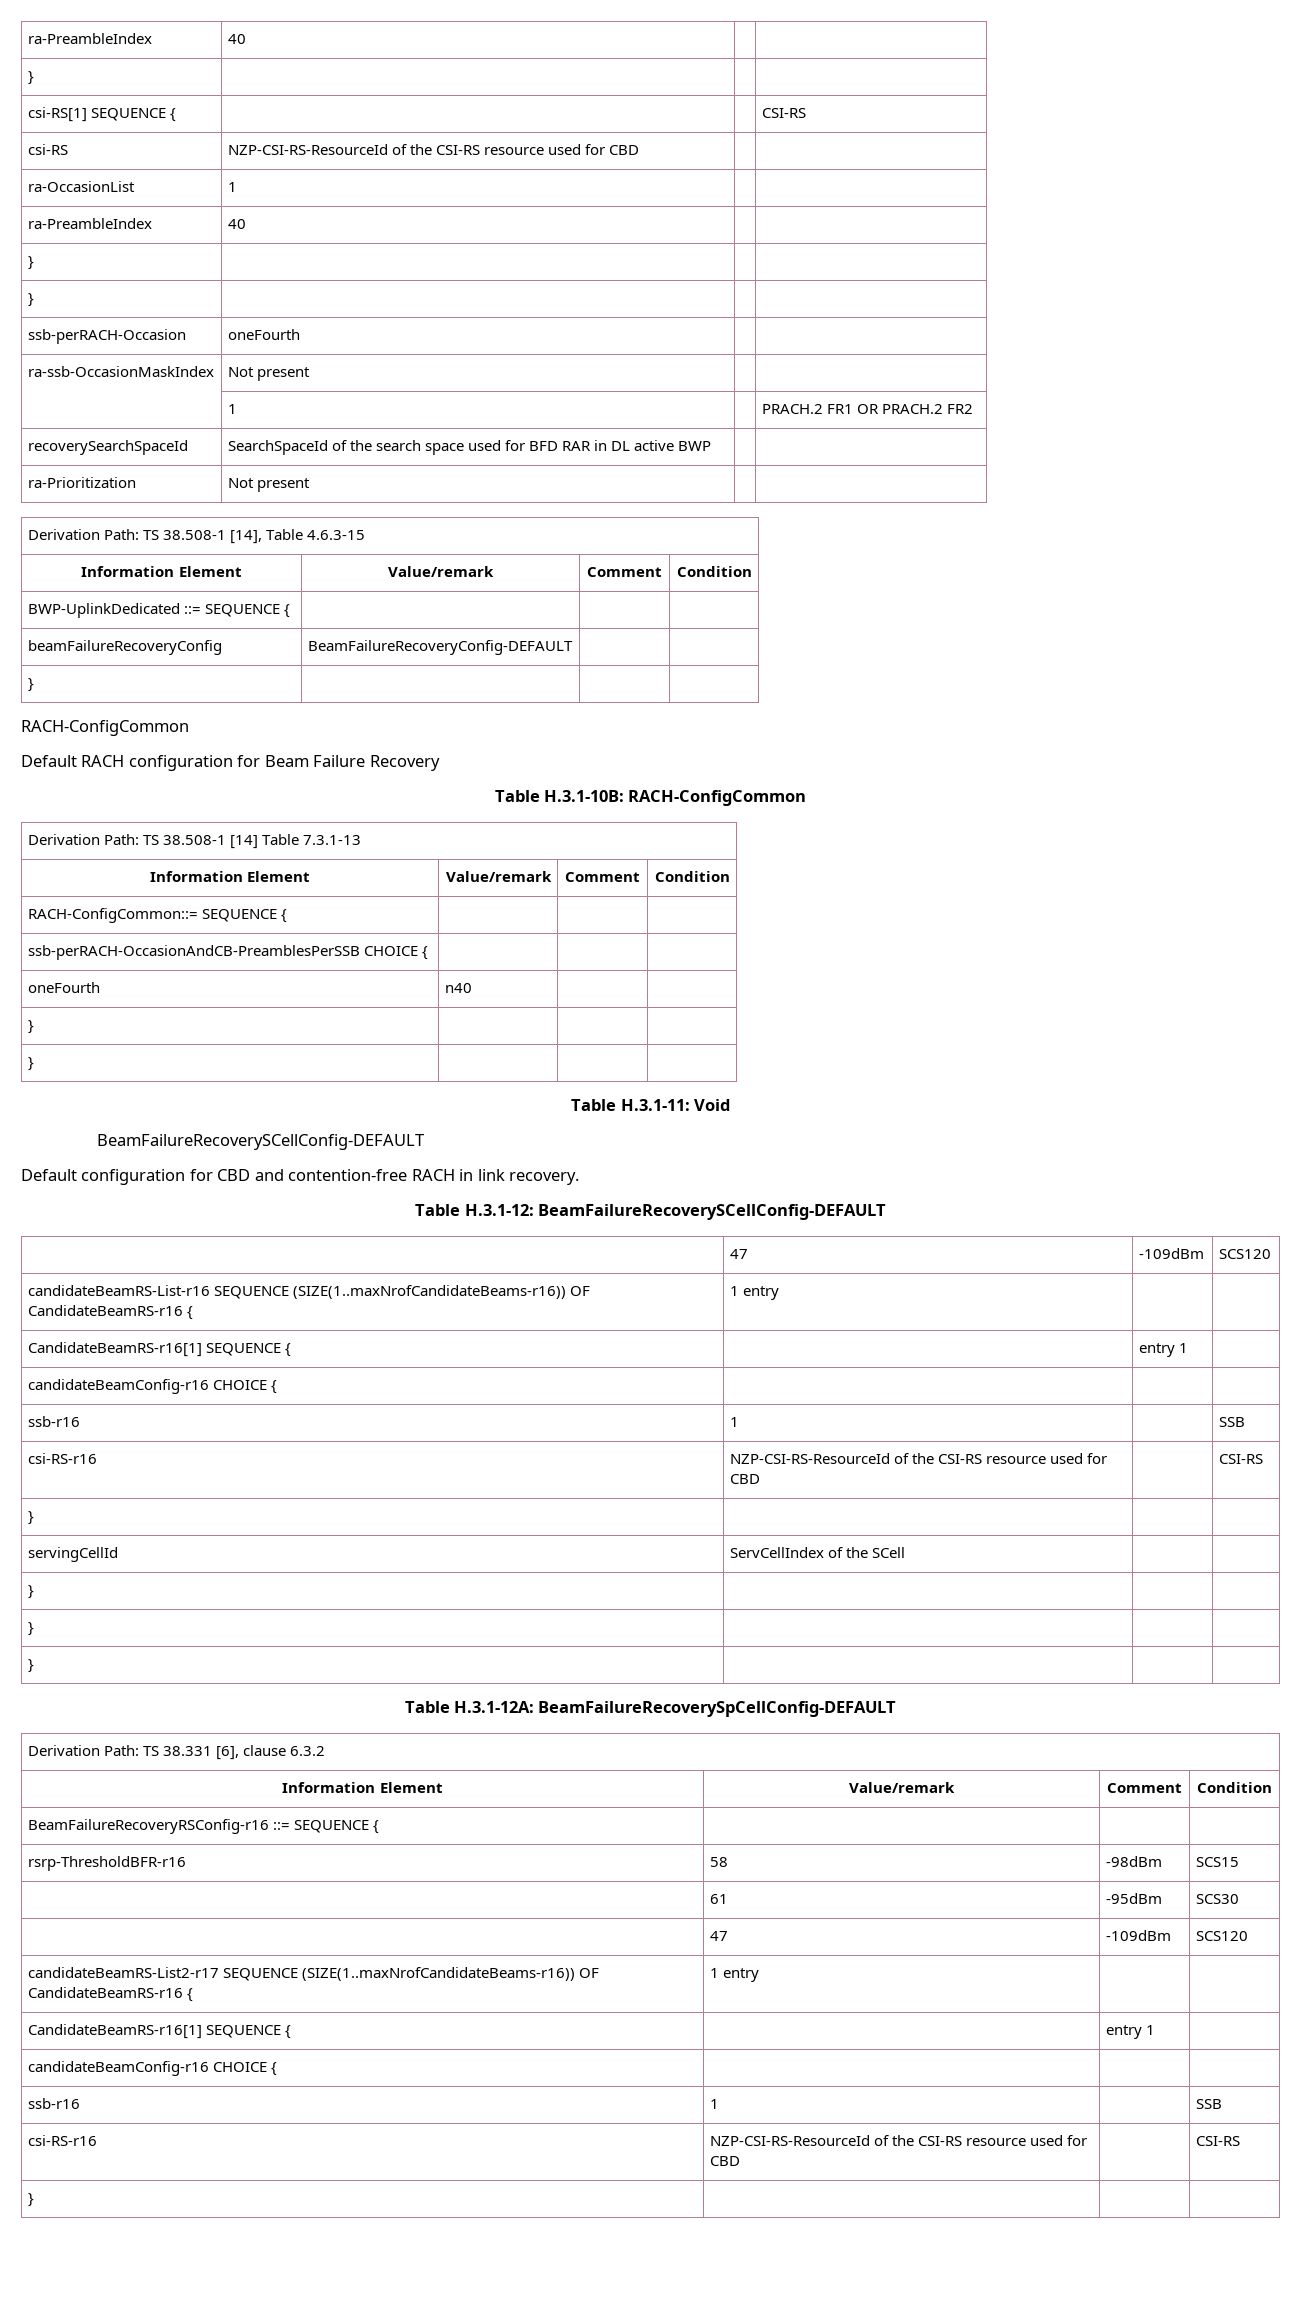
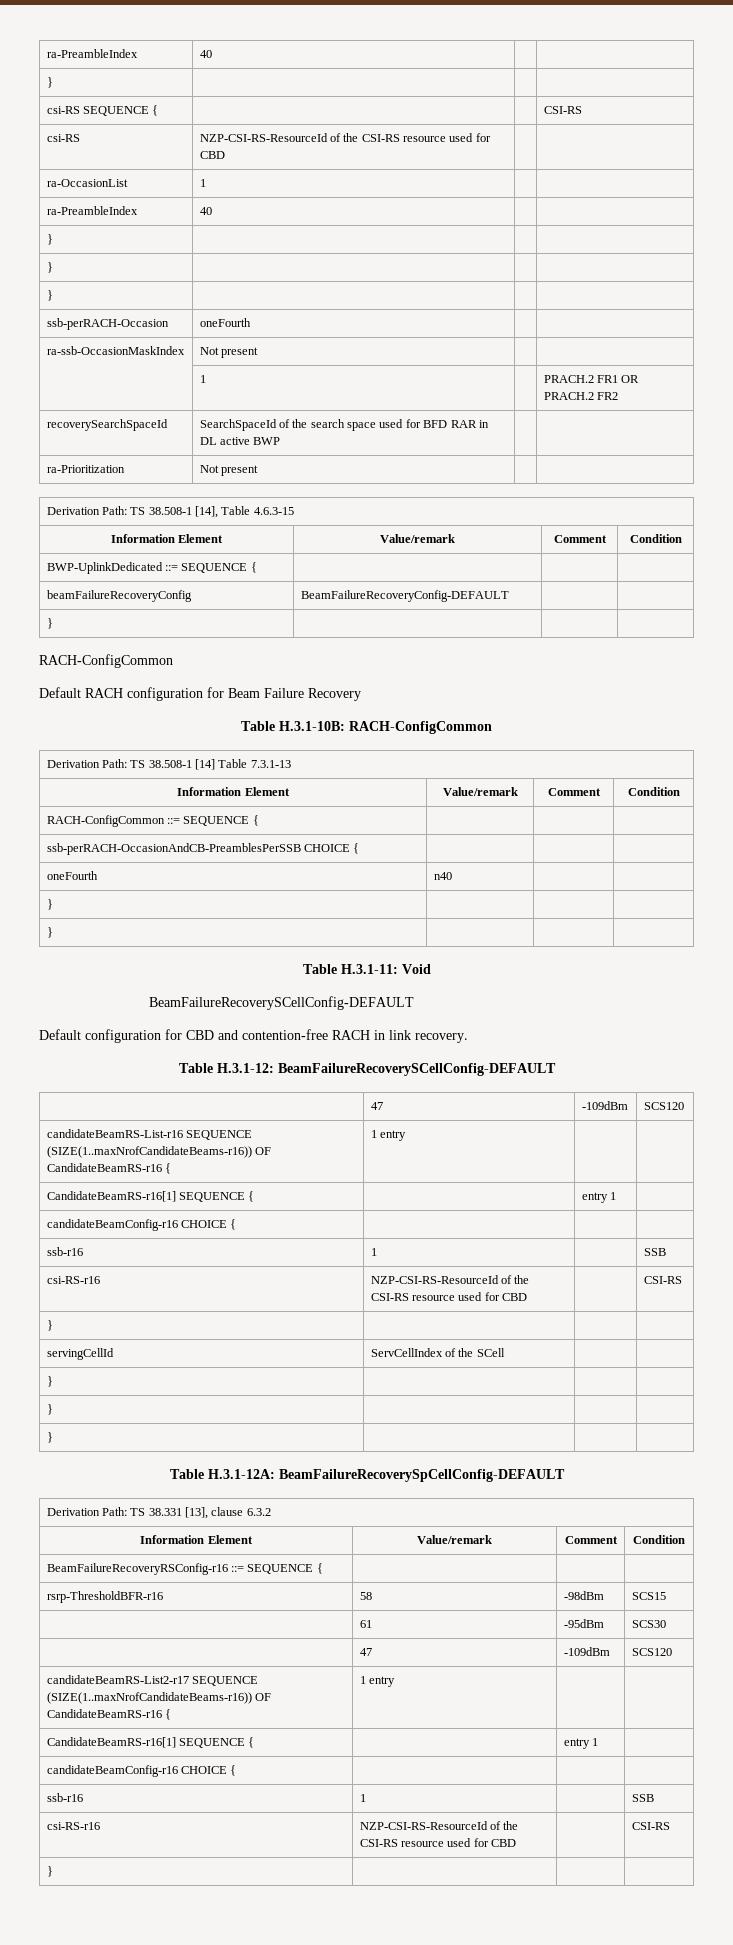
[27,33,152,44] [227,34,246,44] [27,71,34,85] [27,107,87,122] ra-PreambleIndex | 40 | | // } | | | // csi-RS[1] -> [46,49,138,58] [199,50,212,58] [46,77,53,88] [46,106,80,114] ra-PreambleIndex | 40 | | // } | | | // csi-RS
(34, 300) none -> [46,290,53,301] // } | | |
[27,908,198,923] RACH-ConfigCommon::= -> [46,815,180,827] RACH-ConfigCommon ::=
[215,1746,239,1760] [6], -> [185,1507,209,1519] [13],

